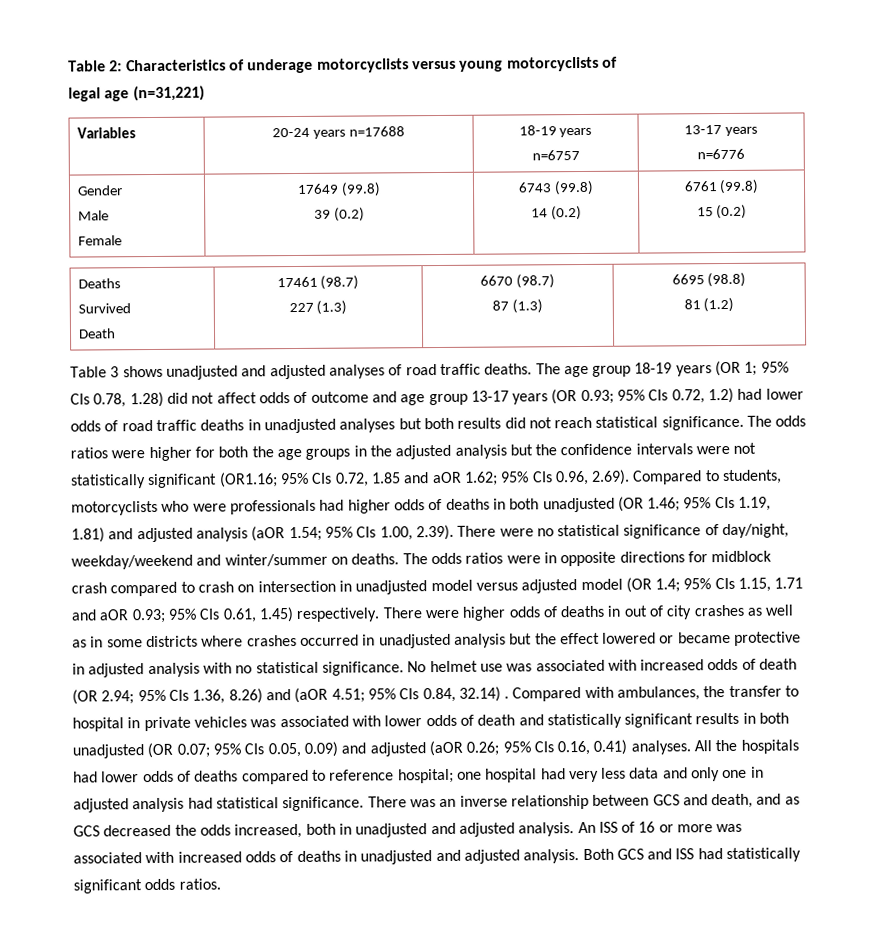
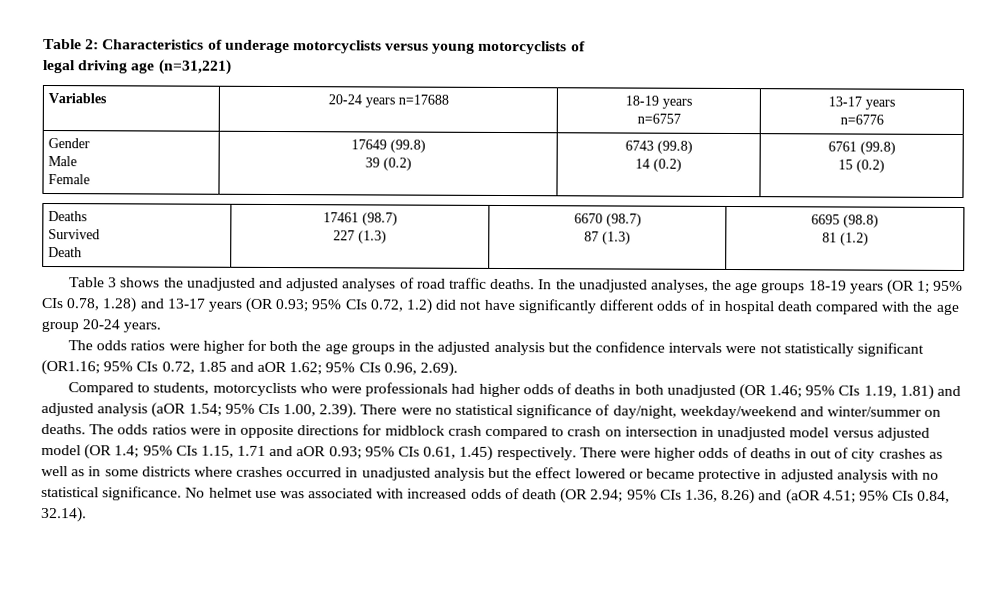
(101, 94) none -> [77,60,129,74] driving
(163, 371) none -> [163,277,184,288] the
[535,363,632,378] The age group -> [538,279,806,294] In the unadjusted analyses, the age groups
[166,391,468,406] did not affect odds of outcome and age group -> [139,298,165,309] and
[737,388,804,400] [70,415,744,434] had lower odds of road traffic deaths in unadjusted analyses but both results did not reach statistical significance. -> [435,299,960,315] [41,319,162,333] did not have significantly different odds of in hospital death compared with the age group 20-24 years. //
(631, 477) none -> (459, 369) //
[458,685,800,702] [72,712,790,732] [72,739,799,759] [73,766,764,785] [73,793,800,813] [73,821,743,839] [73,847,802,865] [73,878,221,894] 32.14) . Compared with ambulances, the transfer to hospital in private vehicles was associated with lower odds of death and statistically significant results in both unadjusted (OR 0.07; 95% CIs 0.05, 0.09) and adjusted (aOR 0.26; 95% CIs 0.16, 0.41) analyses. All the hospitals had lower odds of deaths compared to reference hospital; one hospital had very less data and only one in adjusted analysis had statistical significance. There was an inverse relationship between GCS and death, and as GCS decreased the odds increased, both in unadjusted and adjusted analysis. An ISS of 16 or more was associated with increased odds of deaths in unadjusted and adjusted analysis. Both GCS and ISS had statistically significant odds ratios. -> [41,506,87,523] 32.14).

